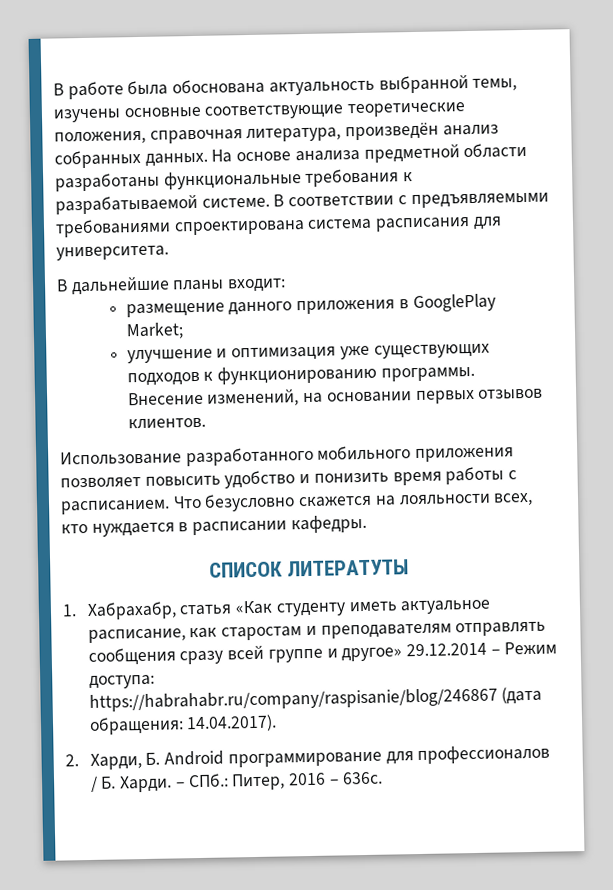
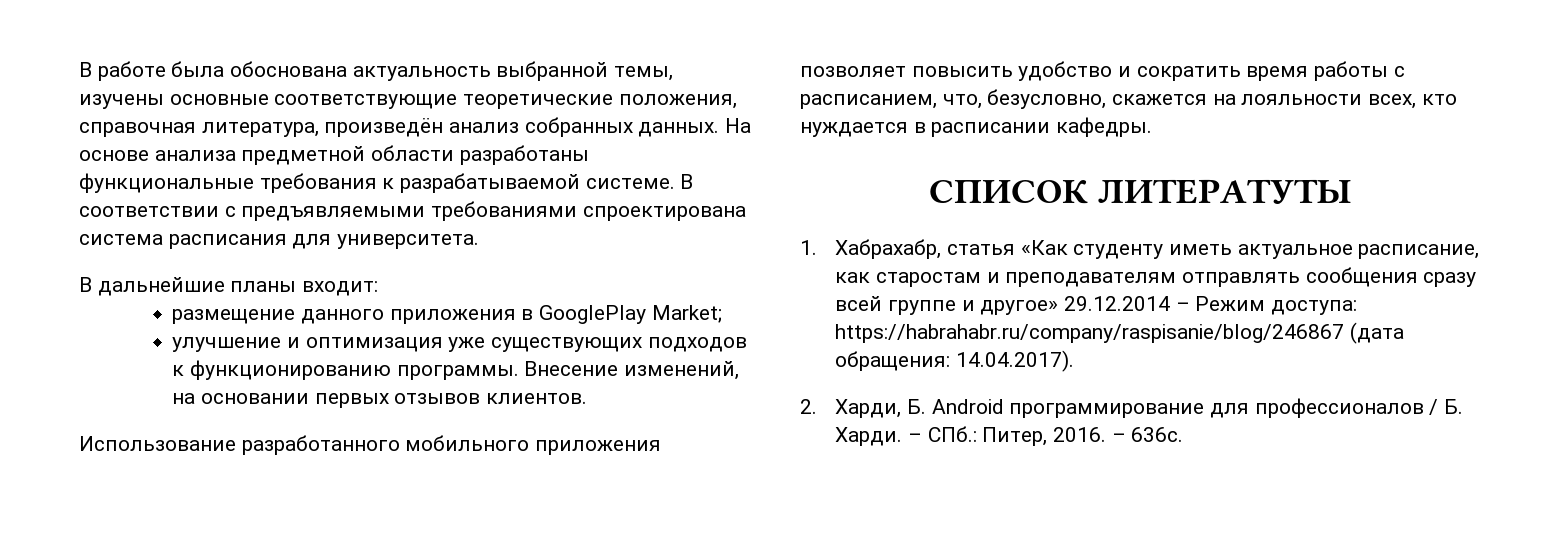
[313,472,389,483] понизить -> [1136,66,1241,81] сократить
[60,493,296,515] расписанием. Что безусловно -> [800,89,1107,109] расписанием, что, безусловно,
[288,772,327,786] 2016 -> [1052,427,1106,442] 2016.

